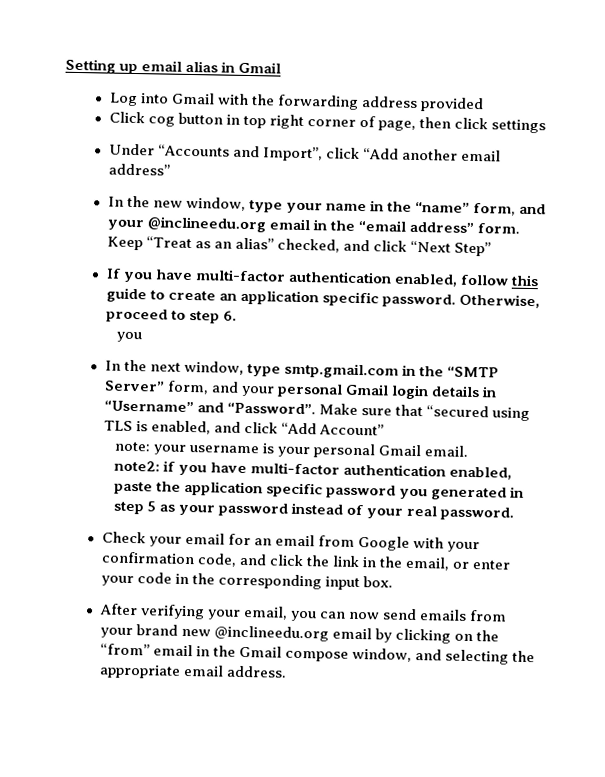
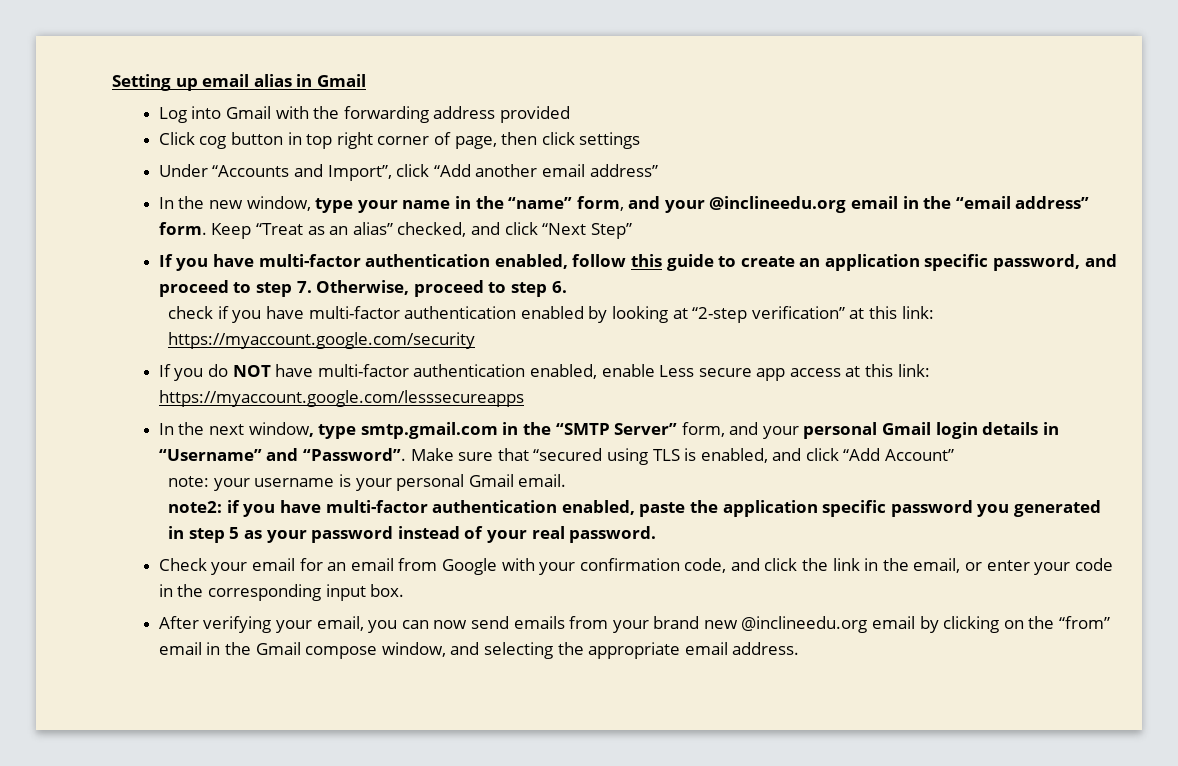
[381,293,456,308] password. -> [993,254,1117,271] [158,280,312,297] password, and proceed to step 7.
[116,331,143,343] you -> [168,306,934,323] [168,332,476,349] [158,364,930,381] [158,390,524,407] check if you have multi-factor authentication enabled by looking at “2-step verification” at this link: https://myaccount.google.com/security // If you do NOT have multi-factor authentication enabled, enable Less secure app access at this link: https://myaccount.google.com/lesssecureapps

